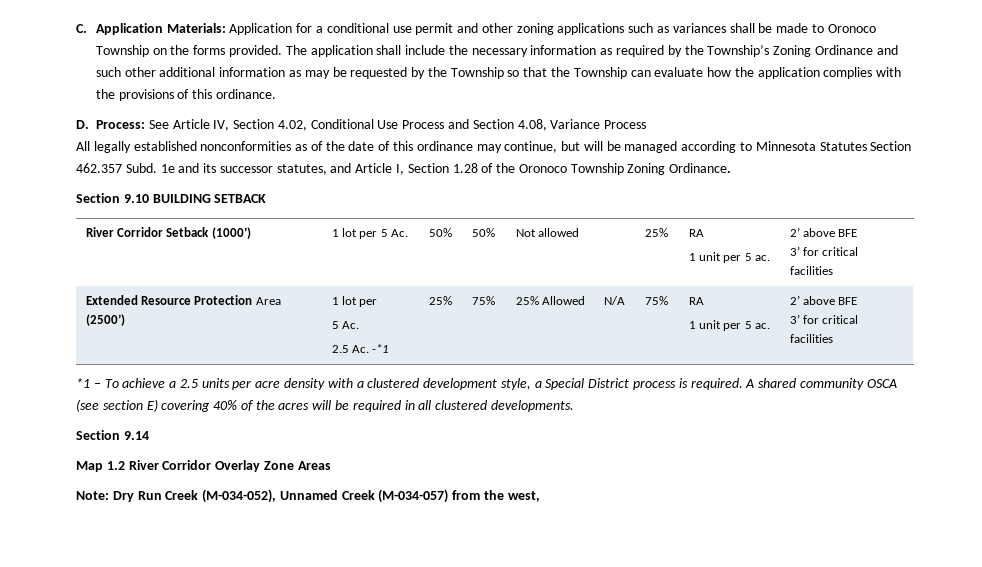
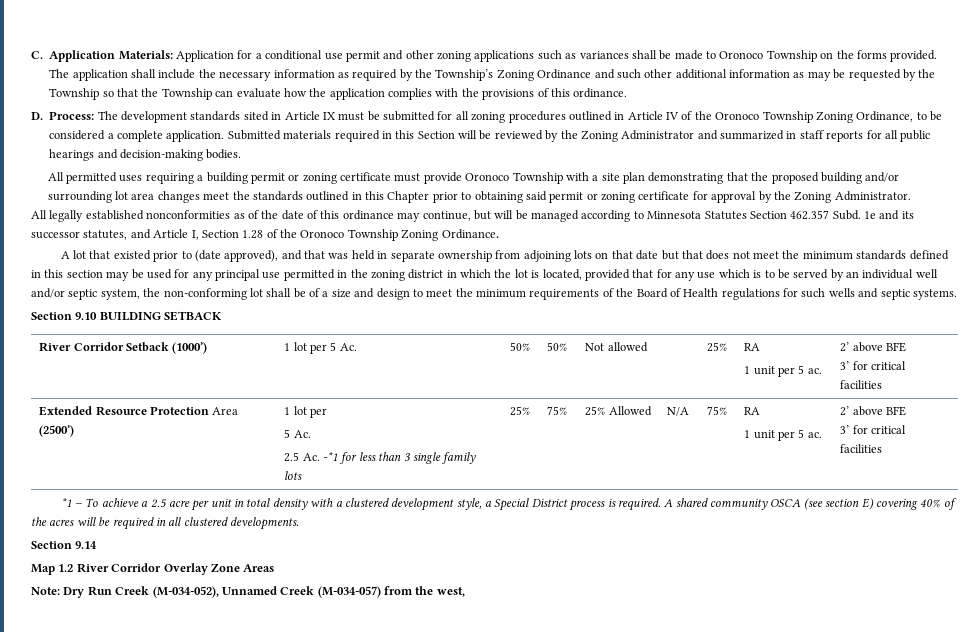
[148,119,647,131] See Article IV, Section 4.02, Conditional Use Process and Section 4.08, Variance Process -> [97,111,942,123] [49,130,931,142] [49,149,242,161] [47,172,900,184] [47,191,911,203] The development standards sited in Article IX must be submitted for all zoning procedures outlined in Article IV of the Oronoco Township Zoning Ordinance, to be considered a complete application. Submitted materials required in this Section will be reviewed by the Zoning Administrator and summarized in staff reports for all public hearings and decision-making bodies. // All permitted uses requiring a building permit or zoning certificate must provide Oronoco Township with a site plan demonstrating that the proposed building and/or surrounding lot area changes meet the standards outlined in this Chapter prior to obtaining said permit or zoning certificate for approval by the Zoning Administrator.
(732, 168) none -> [60,250,949,262] [31,269,938,281] [31,288,957,300] // A lot that existed prior to (date approved), and that was held in separate ownership from adjoining lots on that date but that does not meet the minimum standards defined in this section may be used for any principal use permitted in the zoning district in which the lot is located, provided that for any use which is to be served by an individual well and/or septic system, the non-conforming lot shall be of a size and design to meet the minimum requirements of the Board of Health regulations for such wells and septic systems.
(390, 348) none -> [340,452,477,464] [284,471,303,480] for less than 3 single family lots
[201,378,281,390] units per acre -> [168,498,271,511] acre per unit in total

